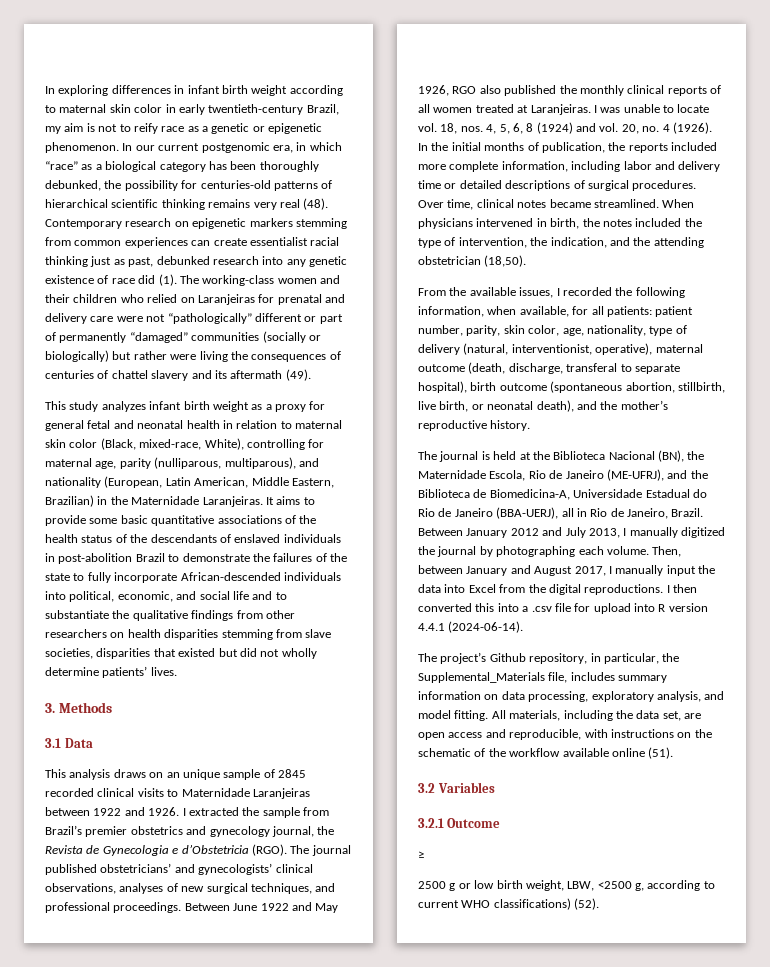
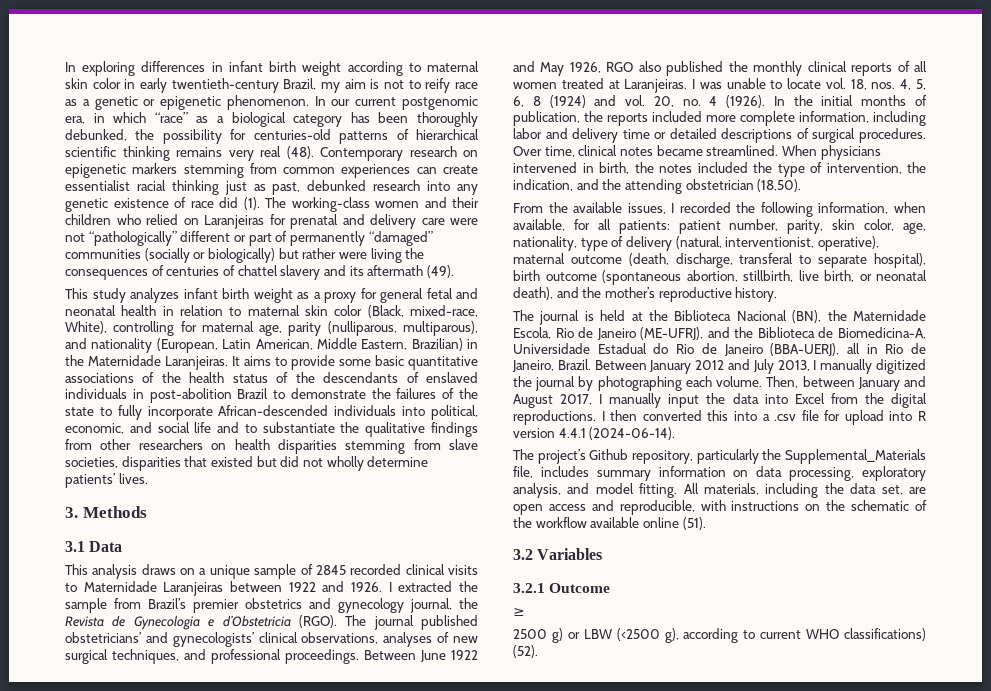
[166,772,180,778] an -> [199,568,207,575] a
[590,653,659,664] in particular, -> [696,449,759,464] particularly
[449,880,644,891] g or low birth weight, LBW, <2500 g, -> [551,628,679,643] g) or LBW (<2500 g),

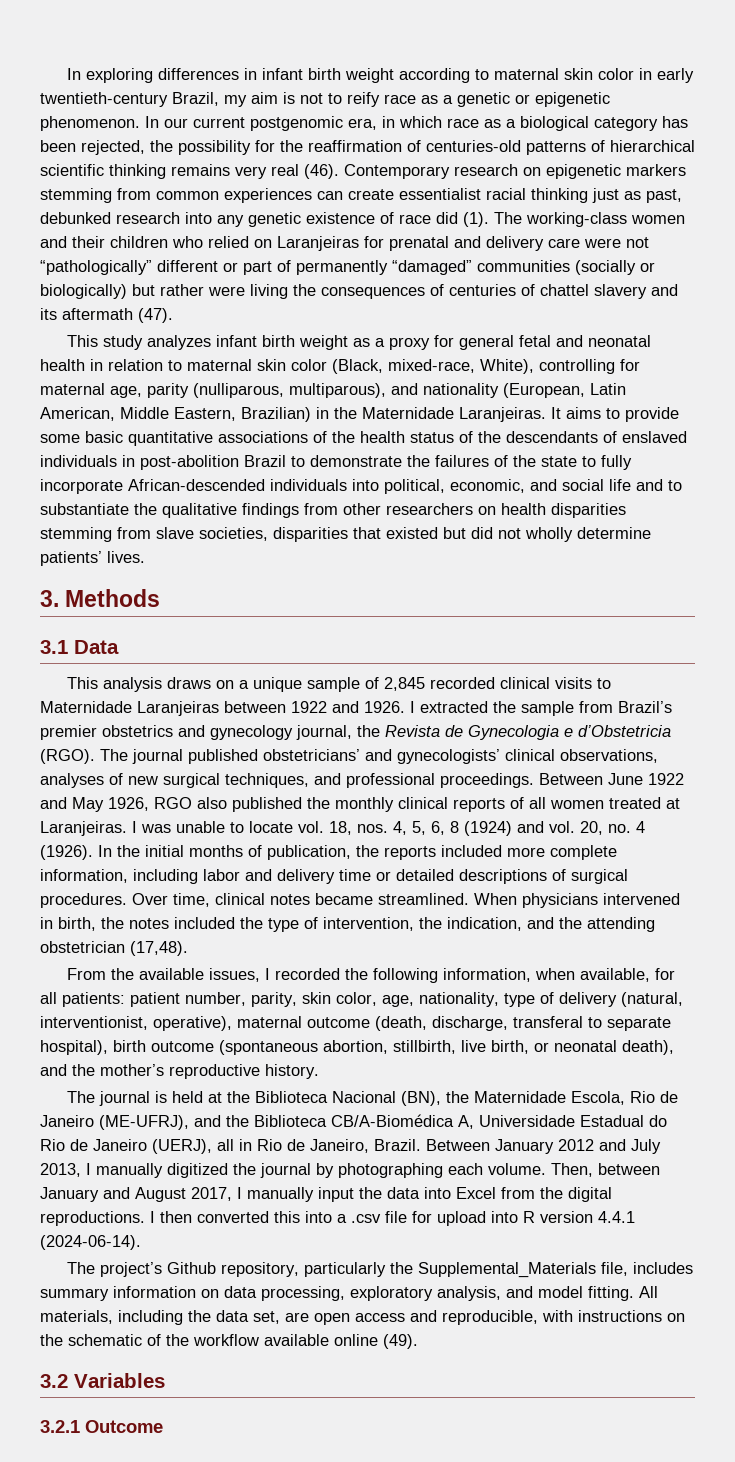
[154,112,188,123] “race” -> [447,118,479,128] race
[417,112,479,127] [65,129,127,141] thoroughly debunked, -> [81,140,145,155] rejected,
(247, 134) none -> [280,140,421,152] the reaffirmation of
[286,146,314,159] (48). -> [304,164,339,179] (46).
[426,265,454,278] (49). -> [138,308,173,323] (47).
[315,565,346,575] 2845 -> [383,677,425,691] 2,845
[757,179,802,192] (18,50). -> [130,941,188,956] (17,48).
[818,327,926,339] de Biomedicina-A, -> [331,1114,474,1129] CB/A-Biomédica A,
[770,343,840,356] (BBA-UERJ), -> [152,1139,212,1154] (UERJ),
[682,517,706,530] (51). -> [383,1334,418,1349] (49).
[513,608,525,616] [513,628,926,643] [513,645,538,658] // ≥ // 2500 g) or LBW (<2500 g), according to current WHO classifications) (52). -> (163, 1426) none

